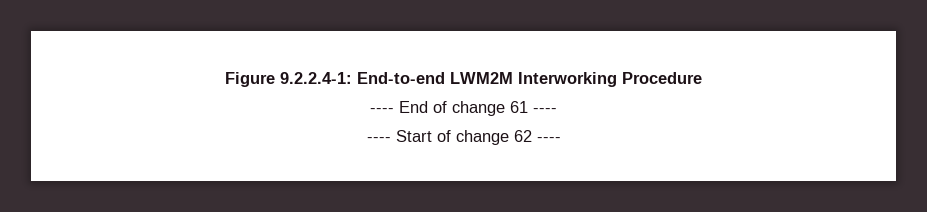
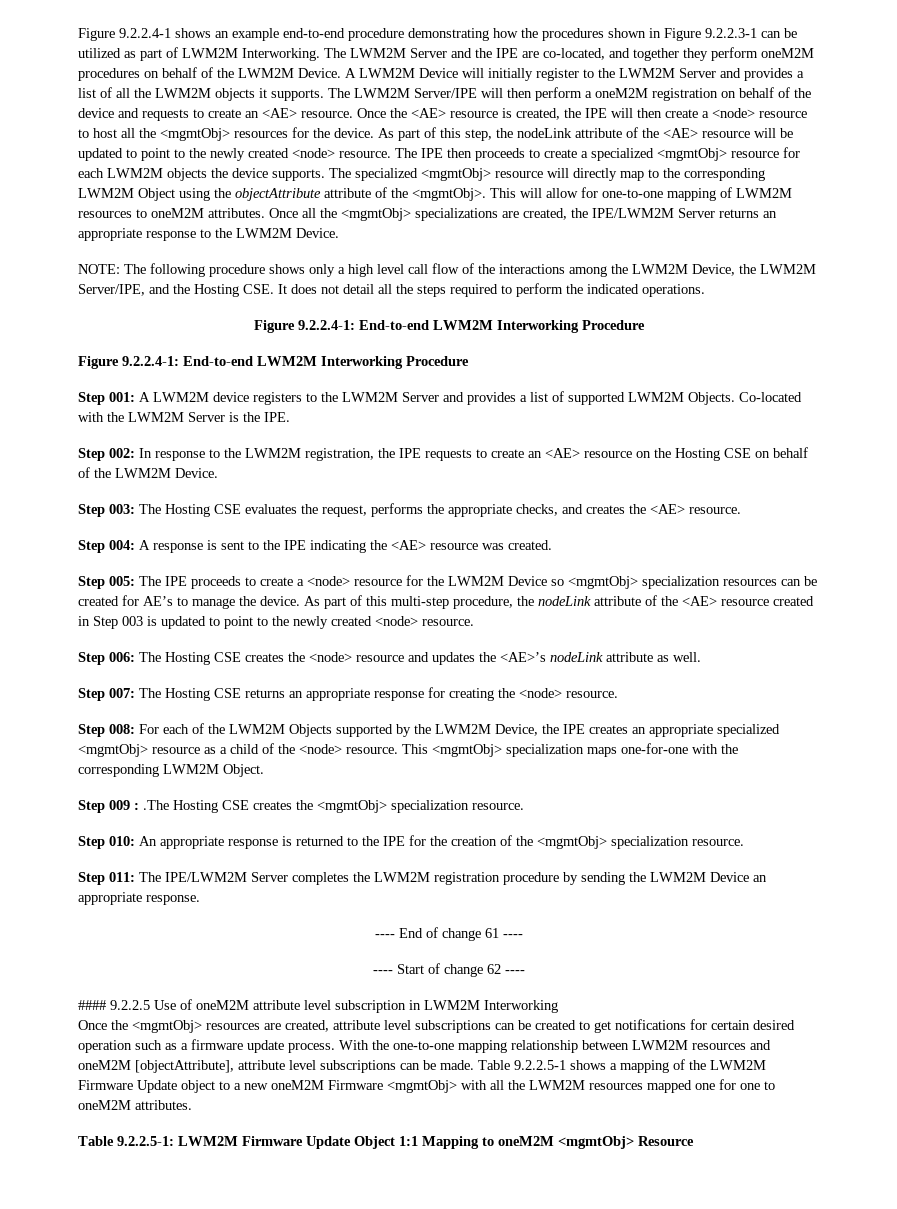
[225,72,702,87] Figure 9.2.2.4-1: End-to-end LWM2M Interworking Procedure -> [78,28,797,41] [78,47,814,61] [78,67,804,81] [78,87,811,101] [78,108,807,121] [78,127,793,141] [78,147,800,161] [78,168,765,181] [78,187,792,201] [78,208,777,221] [78,228,339,241] [78,263,816,277] [78,283,705,297] [253,320,645,333] [78,356,469,369] [78,391,802,405] [78,412,290,422] [78,447,808,461] [78,467,218,478] [78,503,741,517] [78,540,552,553] [78,575,817,589] [78,595,814,609] [78,616,474,629] [78,652,701,665] [78,687,618,701] [78,723,780,737] [78,743,738,757] [78,764,264,777] [78,800,524,813] [78,835,744,849] [78,872,767,885] [78,892,200,905] Figure 9.2.2.4-1 shows an example end-to-end procedure demonstrating how the procedures shown in Figure 9.2.2.3-1 can be utilized as part of LWM2M Interworking. The LWM2M Server and the IPE are co-located, and together they perform oneM2M procedures on behalf of the LWM2M Device. A LWM2M Device will initially register to the LWM2M Server and provides a list of all the LWM2M objects it supports. The LWM2M Server/IPE will then perform a oneM2M registration on behalf of the device and requests to create an <AE> resource. Once the <AE> resource is created, the IPE will then create a <node> resource to host all the <mgmtObj> resources for the device. As part of this step, the nodeLink attribute of the <AE> resource will be updated to point to the newly created <node> resource. The IPE then proceeds to create a specialized <mgmtObj> resource for each LWM2M objects the device supports. The specialized <mgmtObj> resource will directly map to the corresponding LWM2M Object using the objectAttribute attribute of the <mgmtObj>. This will allow for one-to-one mapping of LWM2M resources to oneM2M attributes. Once all the <mgmtObj> specializations are created, the IPE/LWM2M Server returns an appropriate response to the LWM2M Device. // NOTE: The following procedure shows only a high level call flow of the interactions among the LWM2M Device, the LWM2M Server/IPE, and the Hosting CSE. It does not detail all the steps required to perform the indicated operations. // Figure 9.2.2.4-1: End-to-end LWM2M Interworking Procedure // Figure 9.2.2.4-1: End-to-end LWM2M Interworking Procedure // Step 001: A LWM2M device registers to the LWM2M Server and provides a list of supported LWM2M Objects. Co-located with the LWM2M Server is the IPE. // Step 002: In response to the LWM2M registration, the IPE requests to create an <AE> resource on the Hosting CSE on behalf of the LWM2M Device. // Step 003: The Hosting CSE evaluates the request, performs the appropriate checks, and creates the <AE> resource. // Step 004: A response is sent to the IPE indicating the <AE> resource was created. // Step 005: The IPE proceeds to create a <node> resource for the LWM2M Device so <mgmtObj> specialization resources can be created for AE’s to manage the device. As part of this multi-step procedure, the nodeLink attribute of the <AE> resource created in Step 003 is updated to point to the newly created <node> resource. // Step 006: The Hosting CSE creates the <node> resource and updates the <AE>’s nodeLink attribute as well. // Step 007: The Hosting CSE returns an appropriate response for creating the <node> resource. // Step 008: For each of the LWM2M Objects supported by the LWM2M Device, the IPE creates an appropriate specialized <mgmtObj> resource as a child of the <node> resource. This <mgmtObj> specialization maps one-for-one with the corresponding LWM2M Object. // Step 009 : .The Hosting CSE creates the <mgmtObj> specialization resource. // Step 010: An appropriate response is returned to the IPE for the creation of the <mgmtObj> specialization resource. // Step 011: The IPE/LWM2M Server completes the LWM2M registration procedure by sending the LWM2M Device an appropriate response.
(561, 139) none -> [78,999,558,1013] [78,1019,795,1033] [78,1039,771,1053] [78,1059,766,1073] [78,1079,775,1093] [78,1100,192,1110] [78,1136,694,1149] // #### 9.2.2.5 Use of oneM2M attribute level subscription in LWM2M Interworking // Once the <mgmtObj> resources are created, attribute level subscriptions can be created to get notifications for certain desired operation such as a firmware update process. With the one-to-one mapping relationship between LWM2M resources and oneM2M [objectAttribute], attribute level subscriptions can be made. Table 9.2.2.5-1 shows a mapping of the LWM2M Firmware Update object to a new oneM2M Firmware <mgmtObj> with all the LWM2M resources mapped one for one to oneM2M attributes. // Table 9.2.2.5-1: LWM2M Firmware Update Object 1:1 Mapping to oneM2M <mgmtObj> Resource

